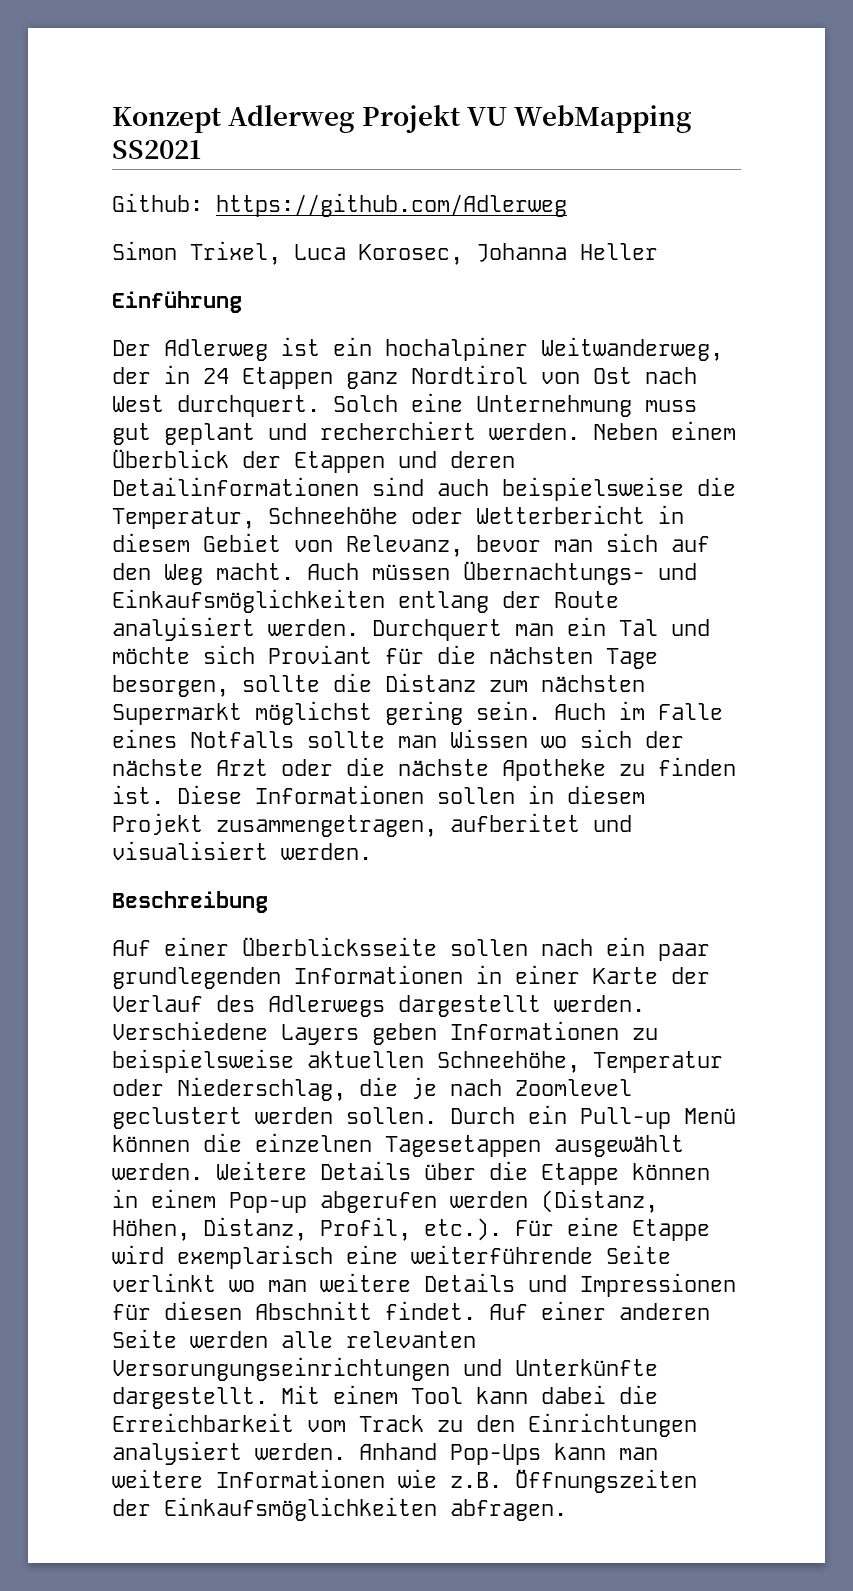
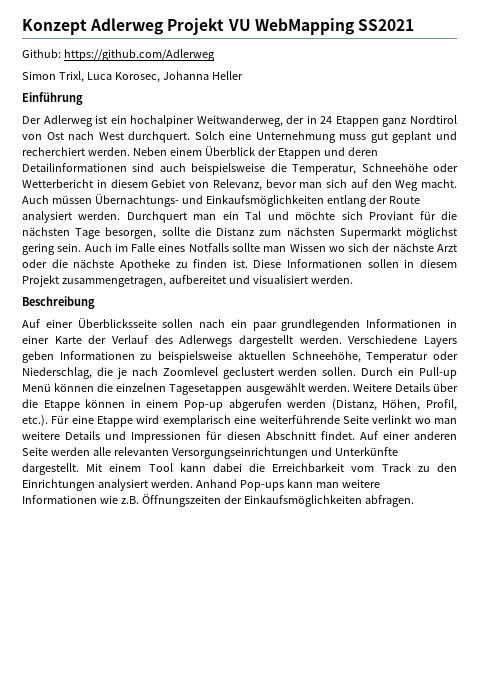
[190,241,281,265] Trixel, -> [58,71,84,83] Trixl,
[112,617,255,641] analyisiert -> [22,211,72,223] analysiert
[450,813,580,832] aufberitet -> [168,275,226,284] aufbereitet
[203,1217,307,1241] Distanz, -> (421, 405) none
[112,1357,450,1381] Versorungungseinrichtungen -> [171,447,308,459] Versorgungseinrichtungen
[450,1444,541,1465] Pop-Ups -> [239,480,284,491] Pop-ups

